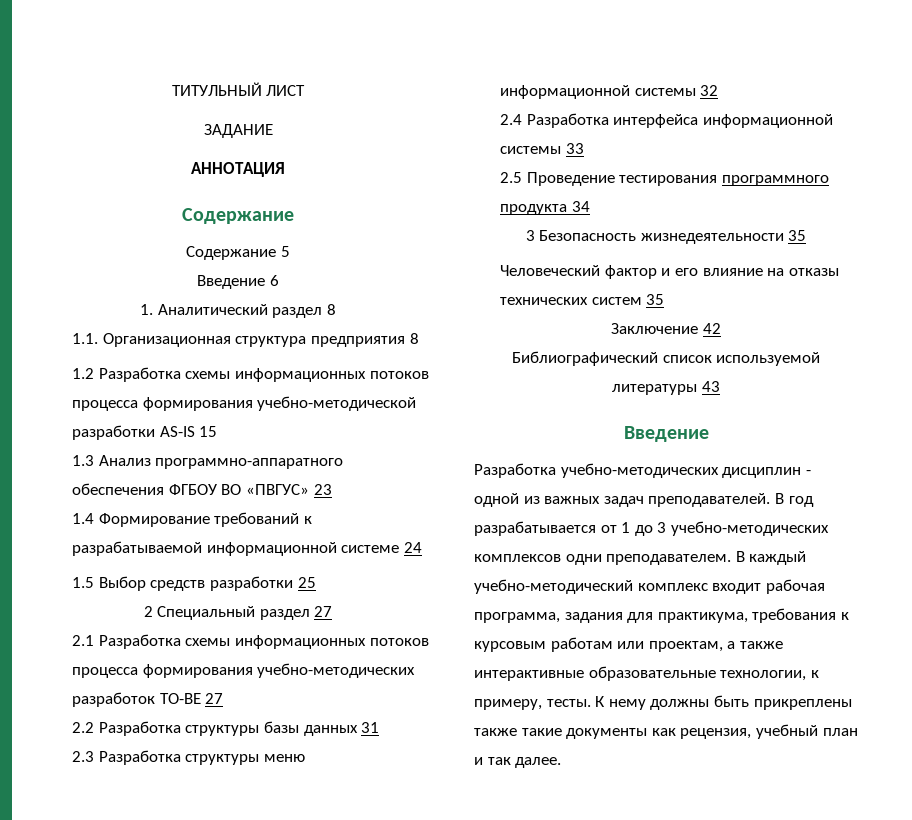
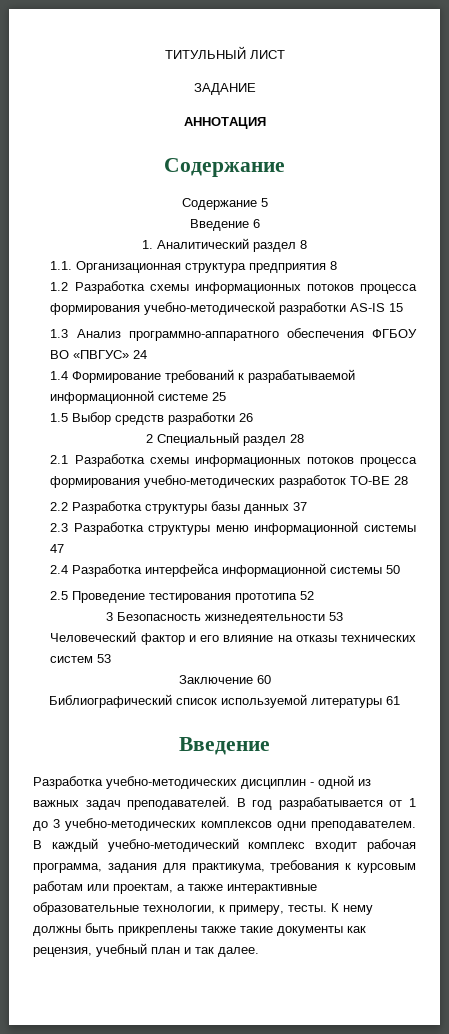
[313,484,332,495] 23 -> [133,350,148,359] 24
[404,542,423,553] 24 -> [212,392,227,401] 25
[297,577,316,588] 25 -> [239,413,254,422] 26
[314,606,333,617] 27 -> [289,434,304,443] 28
[205,693,224,704] 27 -> [394,476,409,485] 28
[361,722,380,733] 31 -> [293,502,308,511] 37
[700,85,719,96] 32 -> [50,544,65,553] 47
[565,143,584,154] 33 -> [386,565,401,574] 50
[722,175,830,186] [500,201,590,215] программного продукта 34 -> [235,591,315,603] прототипа 52
[788,230,807,241] 35 -> [329,612,343,621] 53
[646,294,665,305] 35 -> [97,654,112,663] 53
[702,323,721,334] 42 -> [256,675,271,684] 60
[701,381,720,392] 43 -> [386,696,400,705] 61

